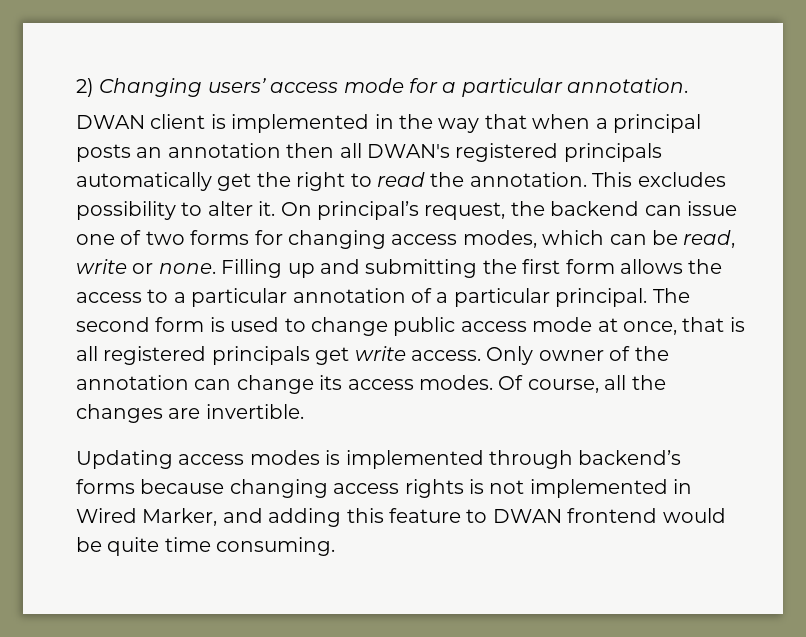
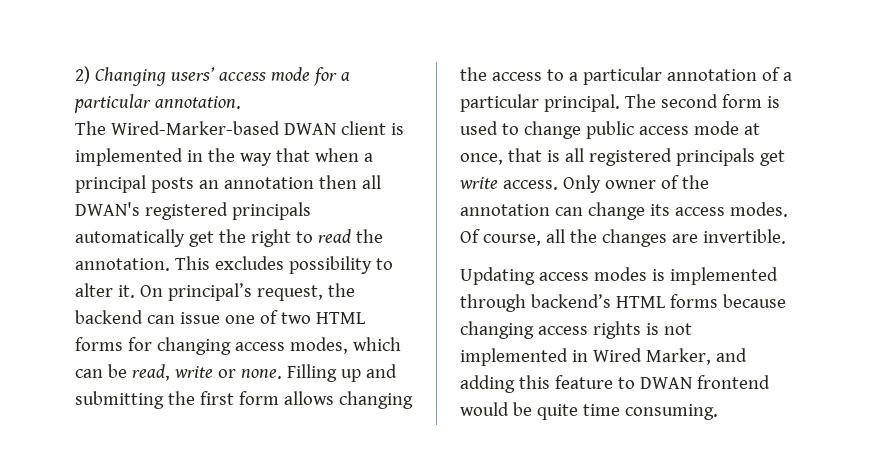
(689, 85) none -> [75,121,280,135] The Wired-Marker-based
(185, 238) none -> [315,312,365,324] HTML
(683, 266) none -> [338,391,413,409] changing
(682, 457) none -> [615,296,665,308] HTML

